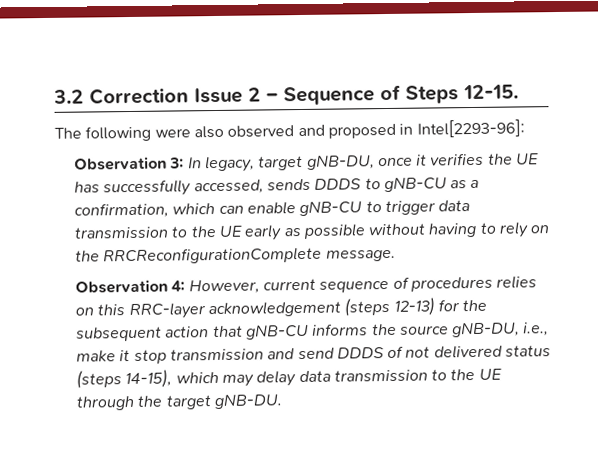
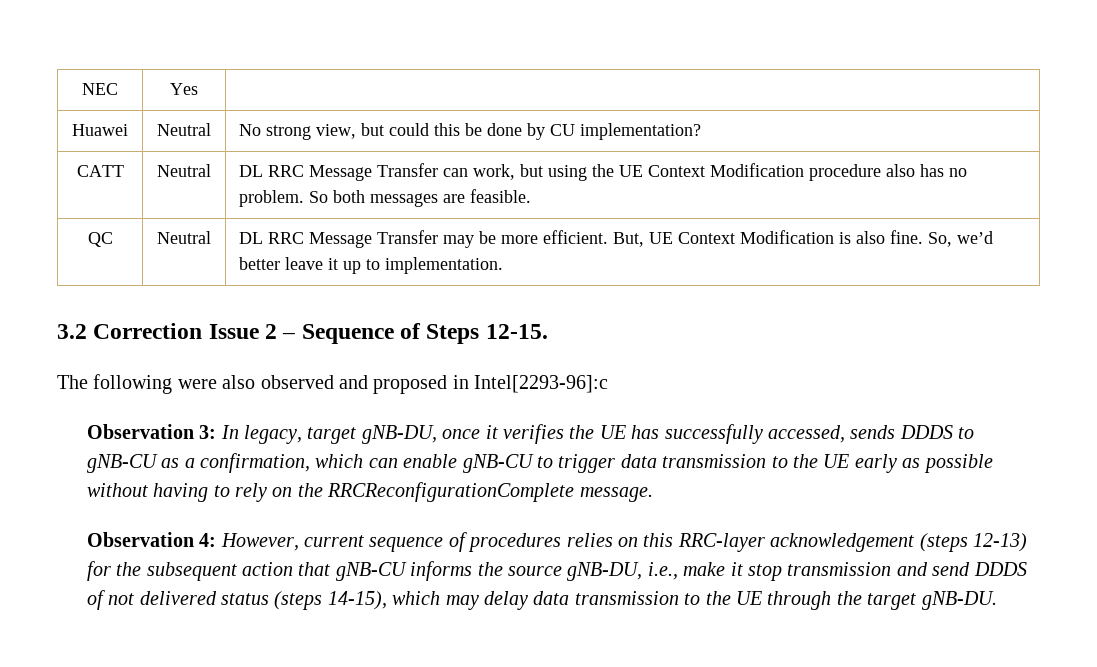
(53, 96) none -> [82,83,118,95] [170,83,198,95] [72,124,128,136] [157,123,211,136] [239,123,702,140] [76,165,124,177] [157,164,211,177] [239,163,968,181] [239,189,532,207] [87,232,113,247] [157,231,211,244] [239,230,994,248] [239,257,504,274] NEC | Yes | // Huawei | Neutral | No strong view, but could this be done by CU implementation? // CATT | Neutral | DL RRC Message Transfer can work, but using the UE Context Modification procedure also has no problem. So both messages are feasible. // QC | Neutral | DL RRC Message Transfer may be more efficient. But, UE Context Modification is also fine. So, we’d better leave it up to implementation. //
[416,119,525,138] Intel[2293-96]: -> [474,375,609,393] Intel[2293-96]:c

